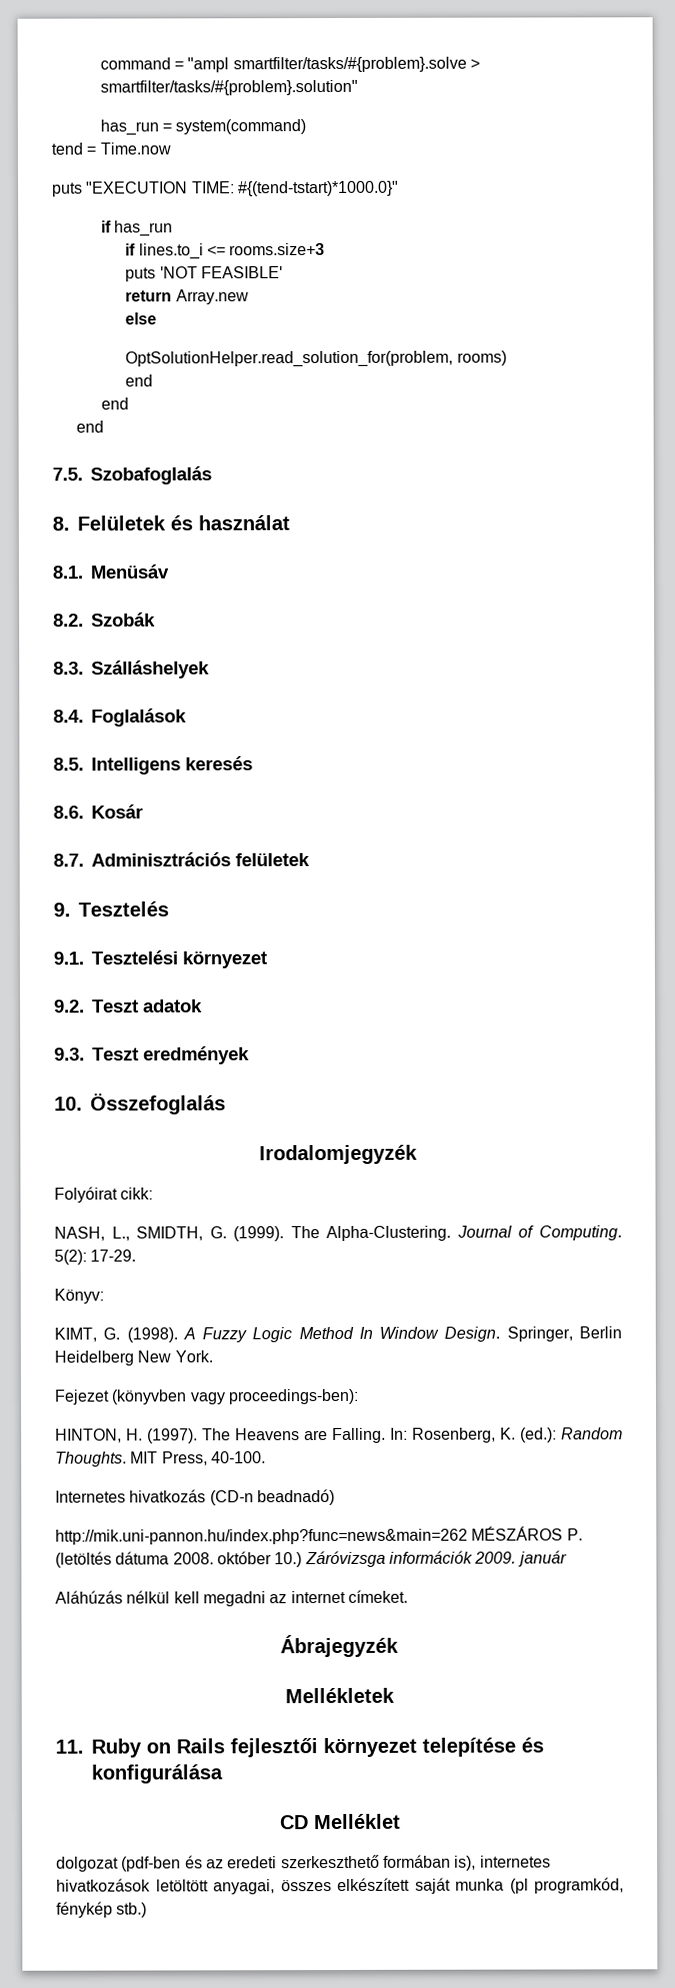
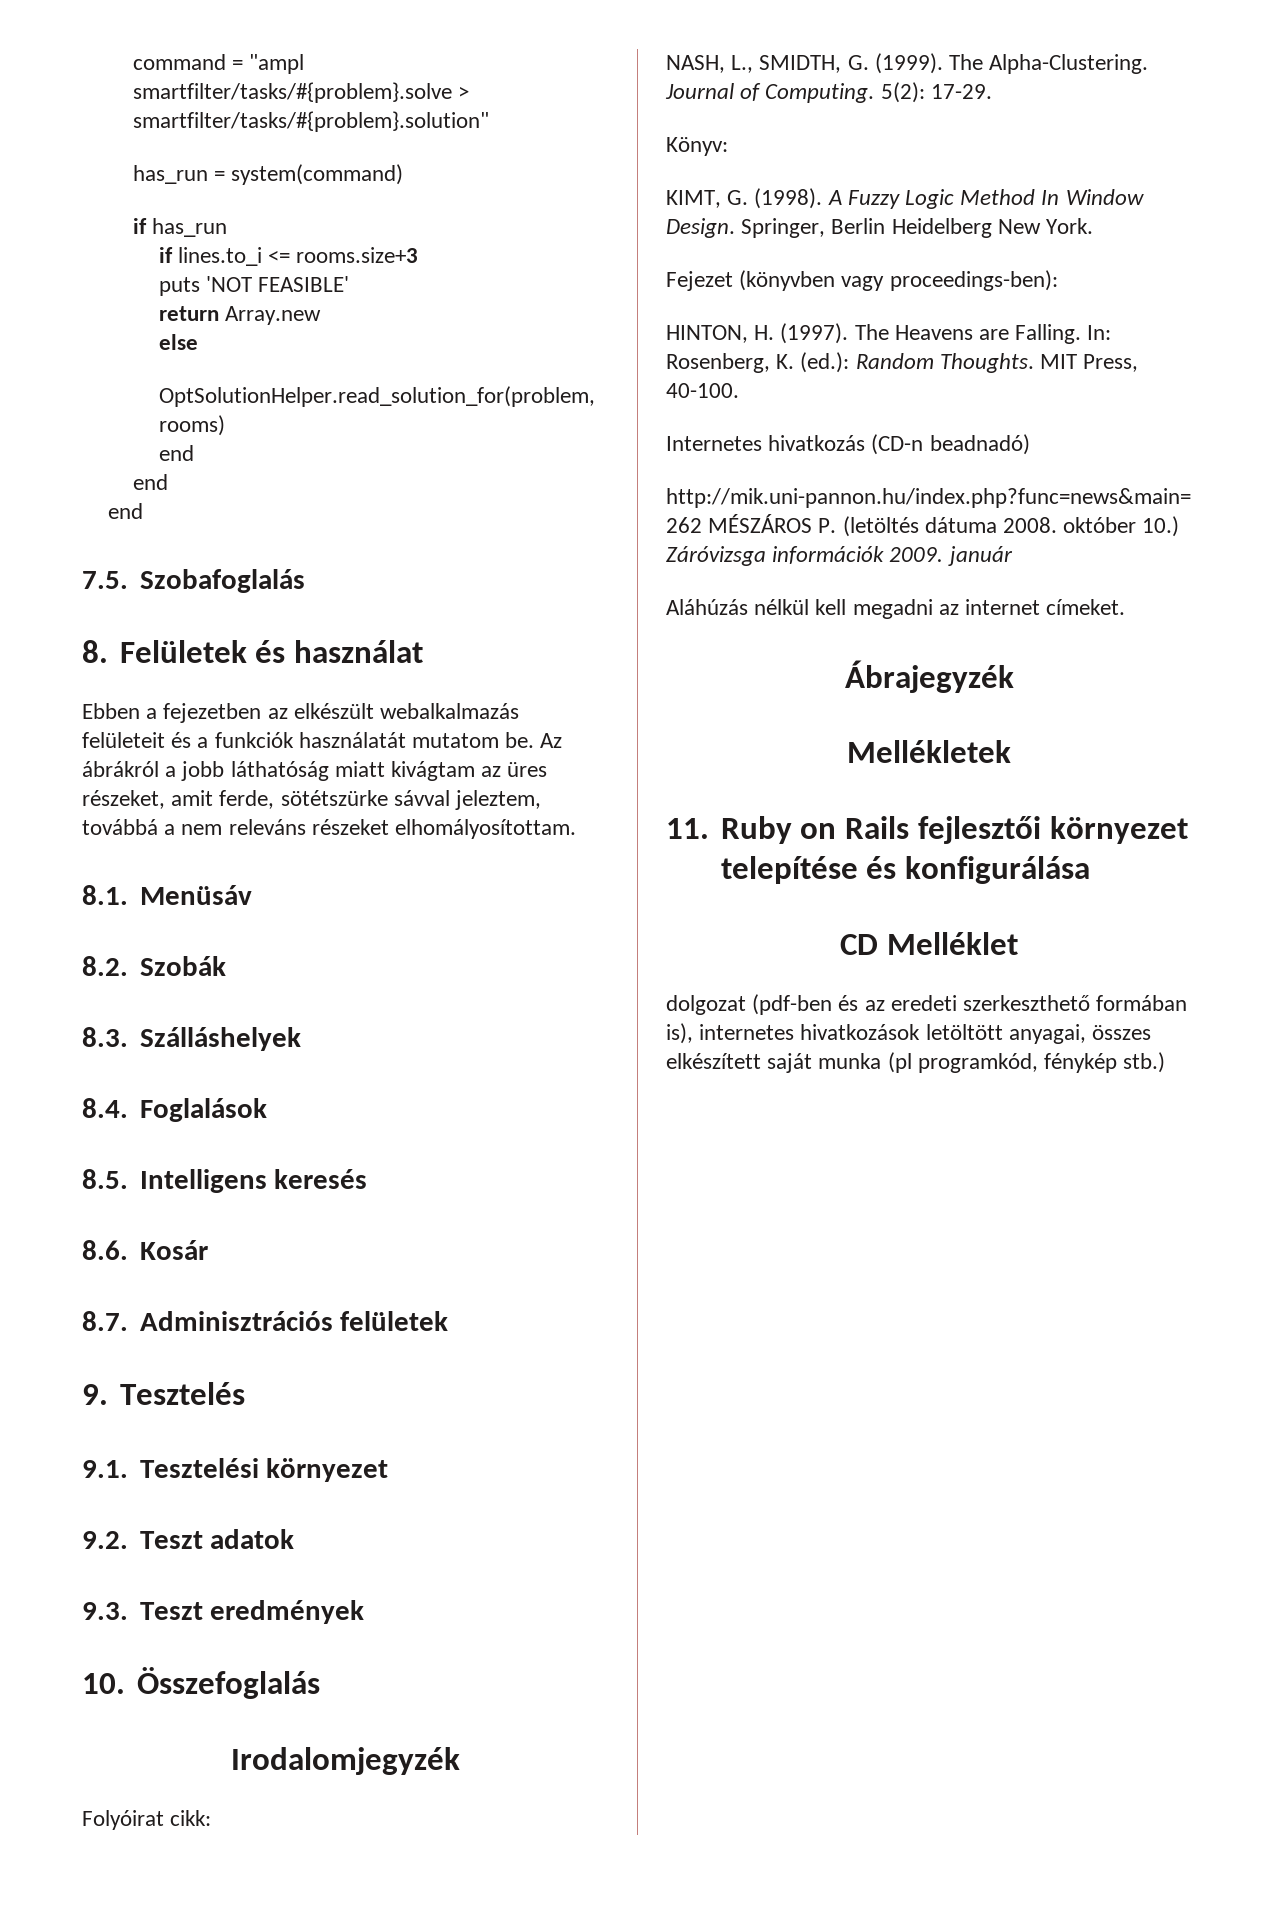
[51,142,171,155] [52,180,399,197] // tend = Time.now // puts "EXECUTION TIME: #{(tend-tstart)*1000.0}" -> (404, 174) none
(290, 523) none -> [82,703,520,723] [82,732,563,748] [82,761,548,781] [82,790,542,810] [82,819,577,839] // Ebben a fejezetben az elkészült webalkalmazás felületeit és a funkciók használatát mutatom be. Az ábrákról a jobb láthatóság miatt kivágtam az üres részeket, amit ferde, sötétszürke sávval jeleztem, továbbá a nem releváns részeket elhomályosítottam.

